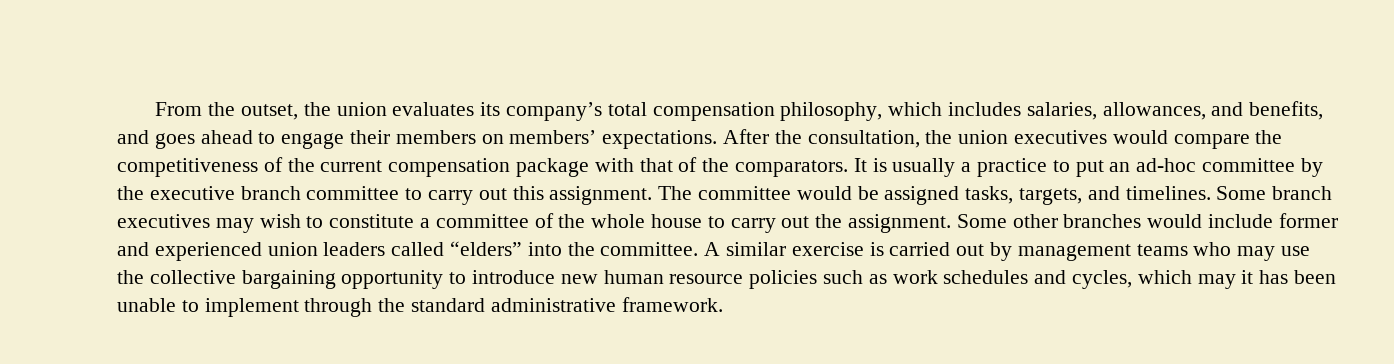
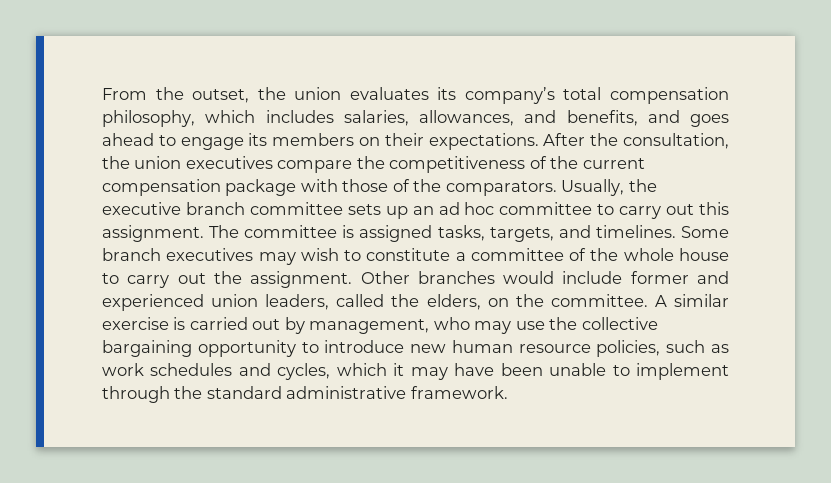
[350,130,391,144] their -> [248,133,268,146] its
[509,130,597,144] members’ -> [384,133,424,146] their
[1112,130,1168,144] would -> (273, 162) none
[639,158,673,172] that -> [342,179,389,192] those
[853,158,1323,177] [117,186,301,200] It is usually a practice to put an ad-hoc committee by the executive branch -> [561,179,657,196] [102,202,495,219] Usually, the executive branch committee sets up an ad hoc
[796,186,879,200] would be -> [342,225,355,238] is
[956,214,1058,228] Some other -> [360,271,410,284] Other
[323,241,562,256] leaders called “elders” into -> [265,294,509,310] leaders, called the elders, on
[1017,244,1188,261] management teams -> [309,319,430,334] management,
[749,270,818,289] policies -> [596,340,661,357] policies,
[1197,270,1289,289] may it has -> [393,363,495,380] it may have

